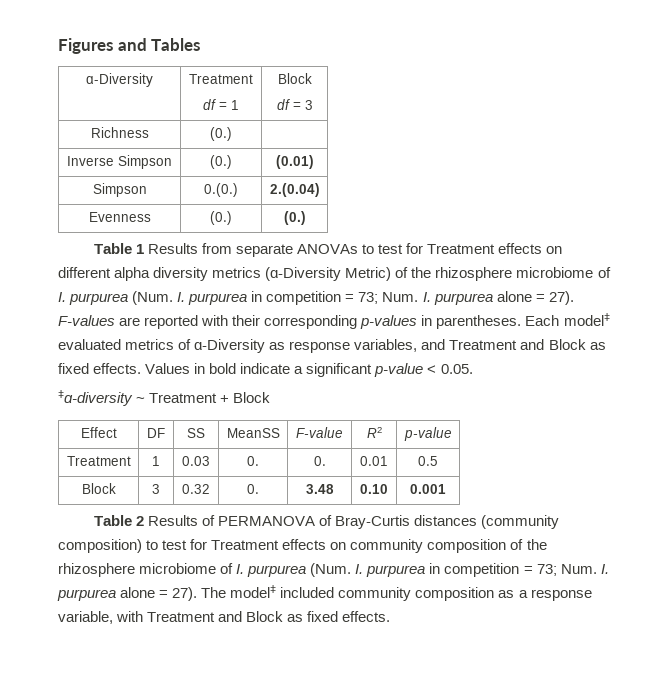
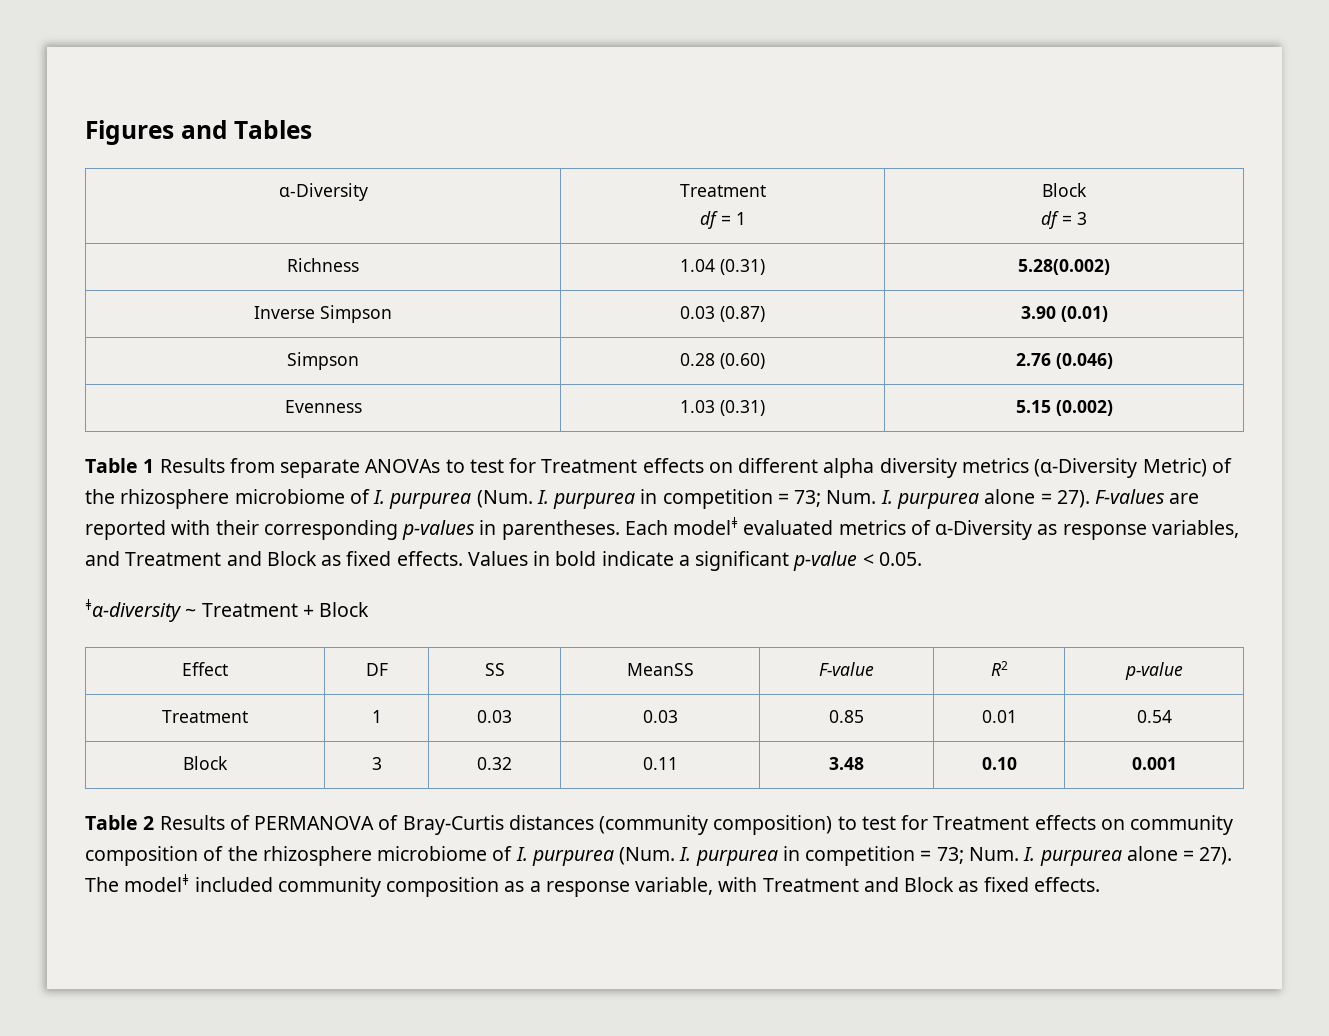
[210,127,232,141] (0.) | -> [680,259,765,275] [1018,259,1110,275] 1.04 (0.31) | 5.28(0.002)
[210,155,232,169] (0.) | -> [680,306,765,322] [1020,306,1056,319] 0.03 (0.87) | 3.90
[204,183,238,197] [269,183,320,197] [88,212,151,222] [210,211,232,225] [283,211,306,225] 0.(0.) | 2.(0.04) // Evenness | (0.) | (0.) -> [680,353,765,369] [1015,353,1113,369] [284,400,362,413] [680,400,765,416] [1015,400,1113,416] 0.28 (0.60) | 2.76 (0.046) // Evenness | 1.03 (0.31) | 5.15 (0.002)
[247,456,259,466] [313,456,326,466] 0. | 0. -> [642,710,678,723] [829,710,864,723] 0.03 | 0.85
[418,456,438,466] 0.5 -> [1136,710,1172,723] 0.54
[247,484,259,494] 0. -> [642,757,678,770] 0.11

